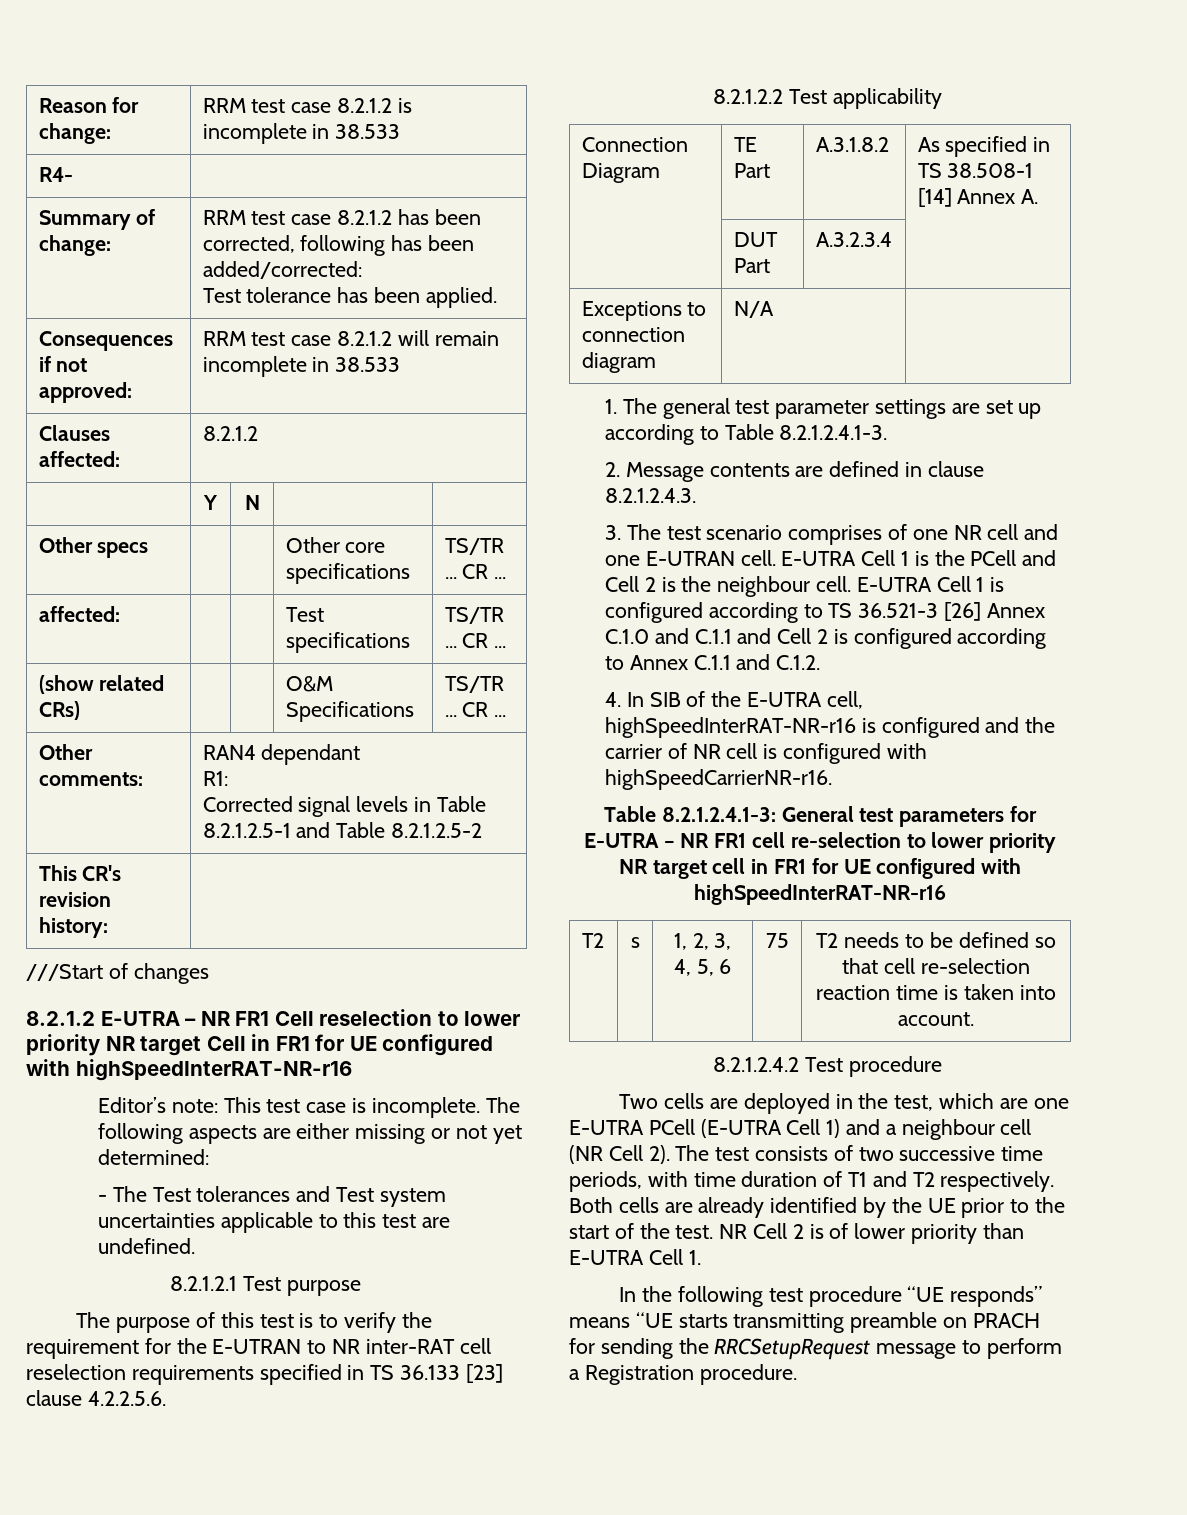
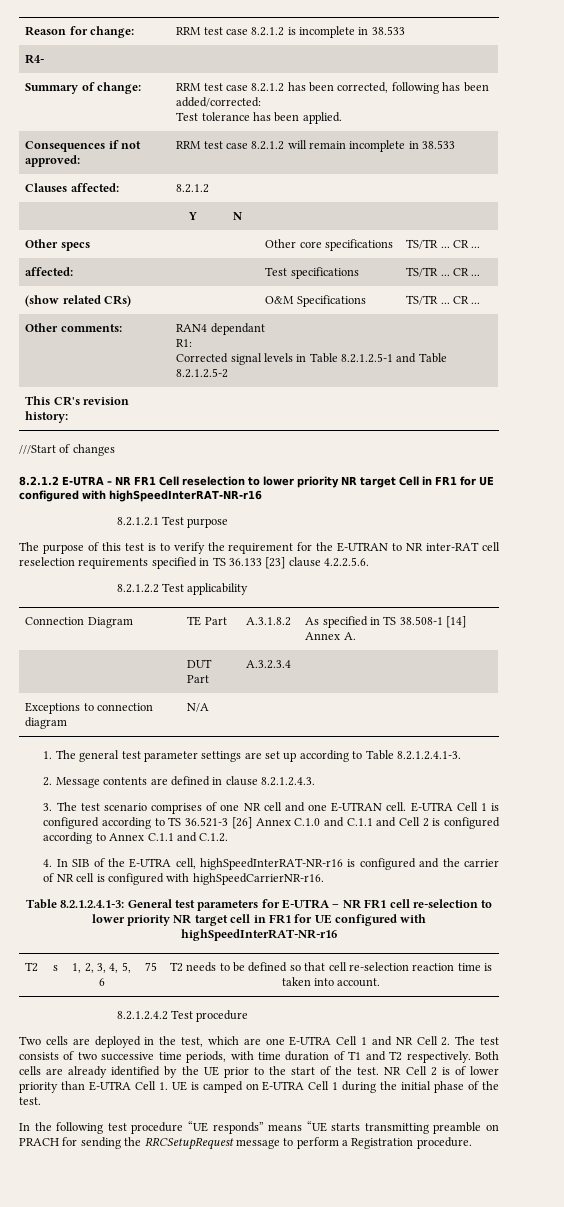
[98,1097,520,1118] [98,1123,522,1144] [98,1149,210,1165] [98,1186,446,1207] [98,1212,451,1233] [98,1238,196,1254] // Editor’s note: This test case is incomplete. The following aspects are either missing or not yet determined: // - The Test tolerances and Test system uncertainties applicable to this test are undefined. -> (262, 496) none
[934,550,1057,566] [605,576,1005,597] the PCell and Cell 2 is the neighbour cell. E-UTRA Cell 1 is -> (500, 807) none
[648,1119,1032,1140] [569,1145,670,1164] PCell (E-UTRA Cell 1) and a neighbour cell (NR Cell 2). -> [336,1036,451,1046] Cell 1 and NR Cell 2.
(701, 1257) none -> [171,1081,499,1093] [19,1097,41,1105] UE is camped on E-UTRA Cell 1 during the initial phase of the test.

